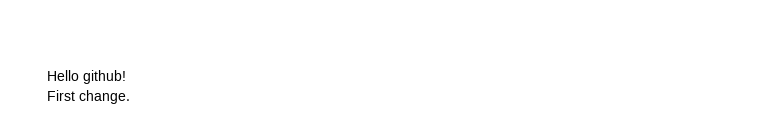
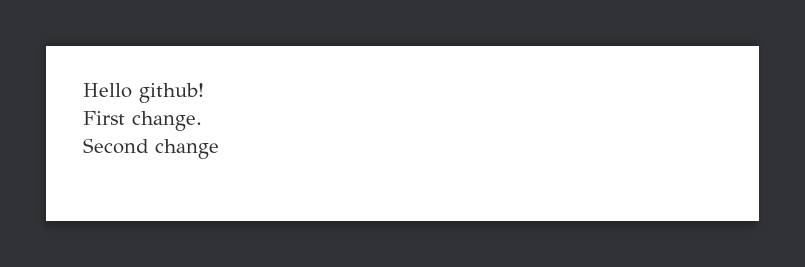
(130, 97) none -> [83,138,219,159] // Second change

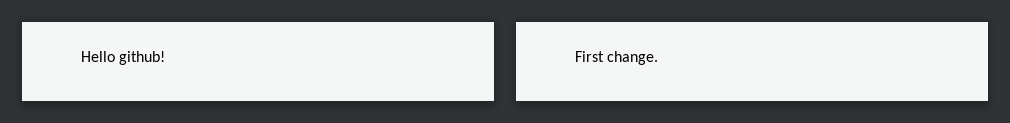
[83,138,219,159] // Second change -> (659, 58) none

